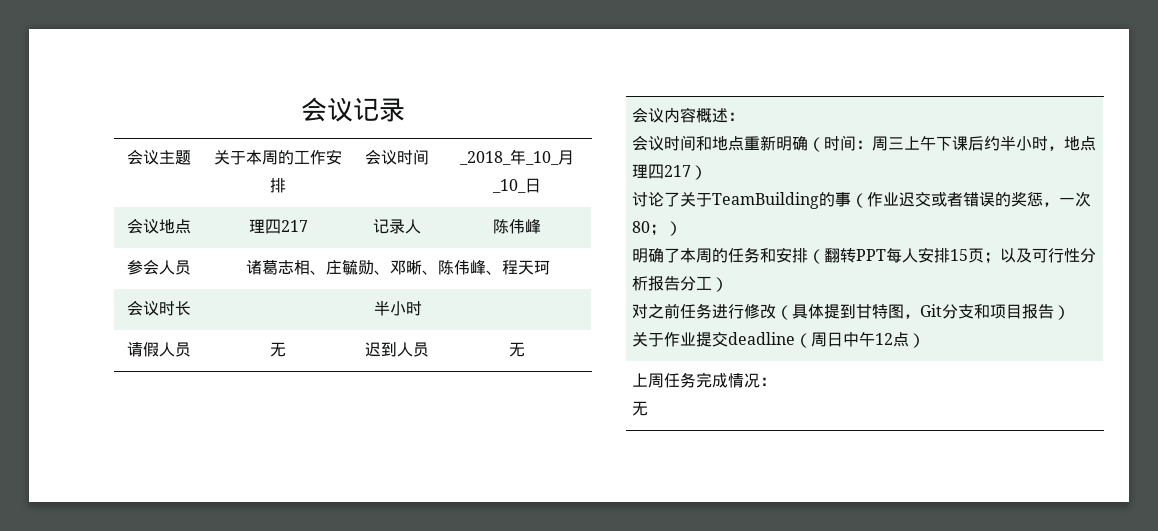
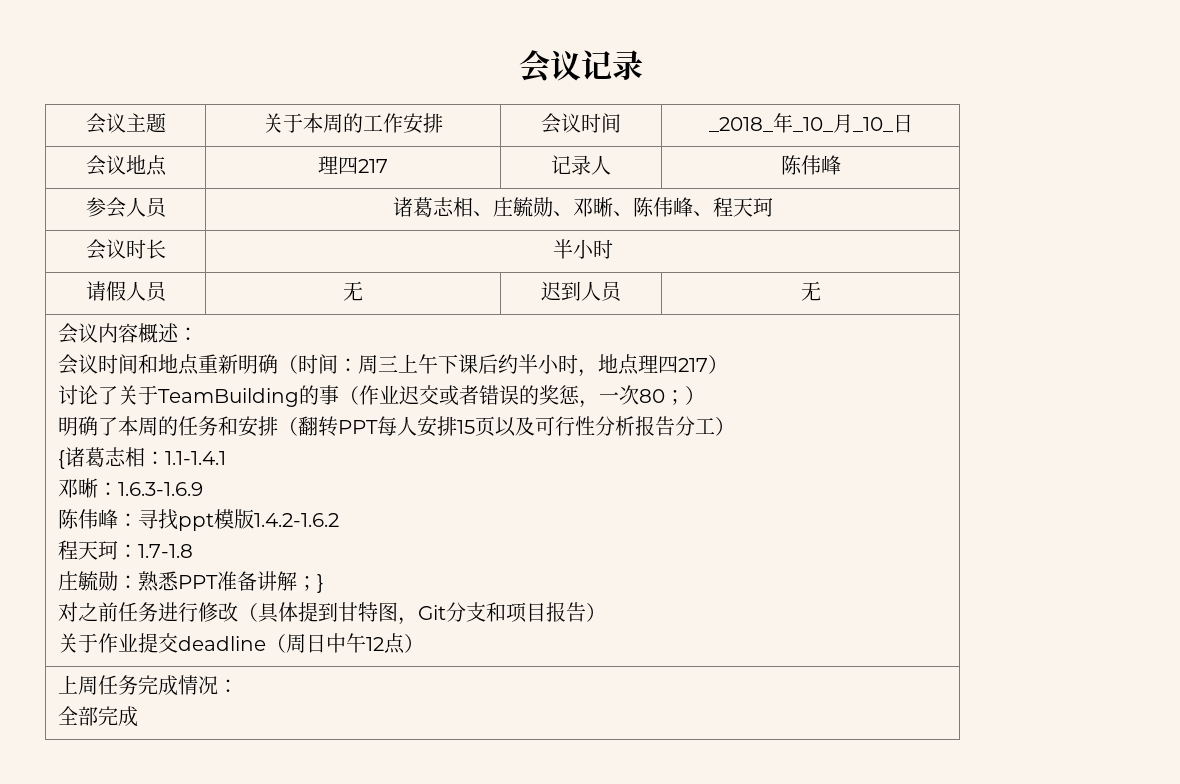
[984,252,1001,264] ； -> (496, 426) none
(729, 284) none -> [58,447,227,469] [58,478,204,498] [58,509,340,531] [58,540,194,560] [58,571,325,593] // {诸葛志相：1.1-1.4.1 // 邓晰：1.6.3-1.6.9 // 陈伟峰：寻找ppt模版1.4.2-1.6.2 // 程天珂：1.7-1.8 // 庄毓勋：熟悉PPT准备讲解；}
[632,401,649,416] 无 -> [58,706,139,727] 全部完成

